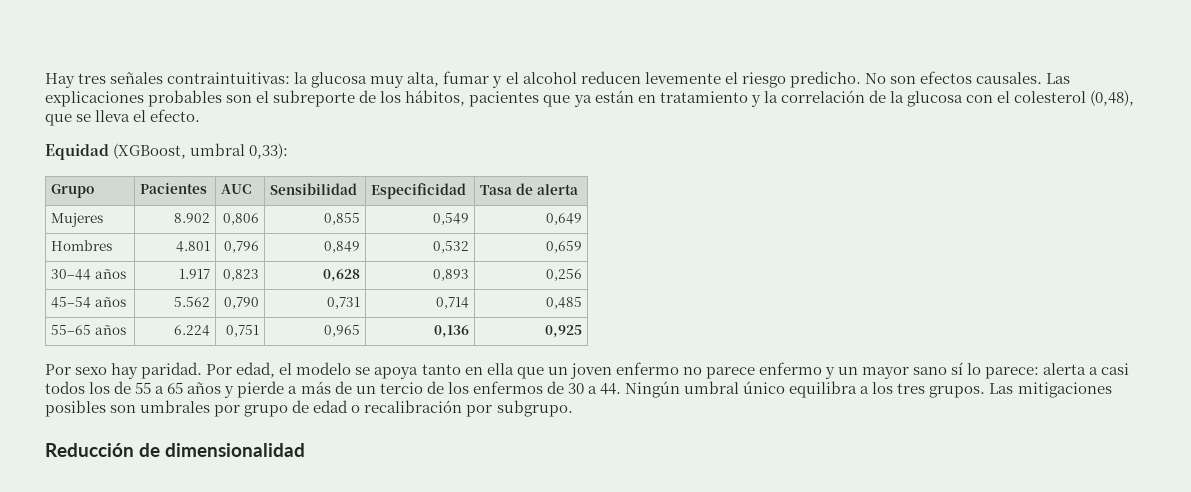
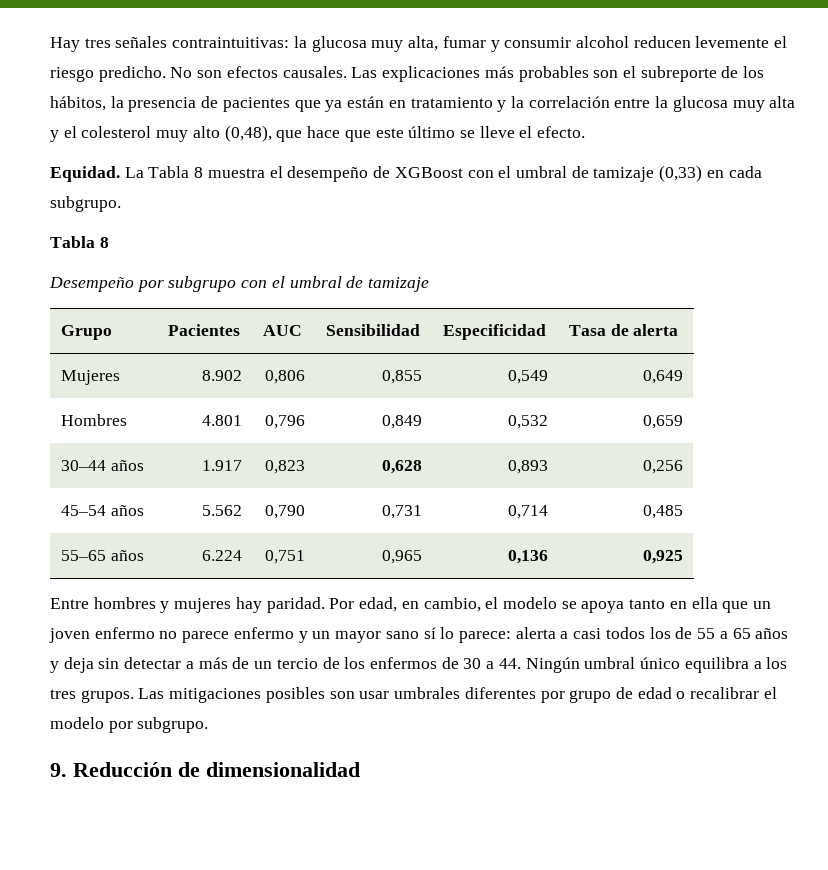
[505,72,519,84] el -> [504,37,572,48] consumir
(144, 99) none -> [484,66,514,78] más
(466, 98) none -> [110,96,219,112] la presencia de
[868,90,1135,107] [45,109,201,126] [45,143,289,160] de la glucosa con el colesterol (0,48), que se lleva el efecto. // Equidad (XGBoost, umbral 0,33): -> [614,96,796,112] [50,125,586,142] [50,165,762,182] [50,196,121,212] [50,236,109,248] [49,276,430,292] entre la glucosa muy alta y el colesterol muy alto (0,48), que hace que este último se lleve el efecto. // Equidad. La Tabla 8 muestra el desempeño de XGBoost con el umbral de tamizaje (0,33) en cada subgrupo. // Tabla 8 // Desempeño por subgrupo con el umbral de tamizaje
[45,364,108,375] Por sexo -> [50,597,232,613] Entre hombres y mujeres
(276, 370) none -> [401,597,481,612] en cambio,
[237,381,285,398] pierde -> [63,657,182,673] deja sin detectar
[140,400,211,413] umbrales -> [359,687,536,699] usar umbrales diferentes
[364,400,463,413] recalibración -> [690,687,777,699] [50,717,104,729] recalibrar el modelo
(573, 408) none -> [50,763,67,777] 9.

